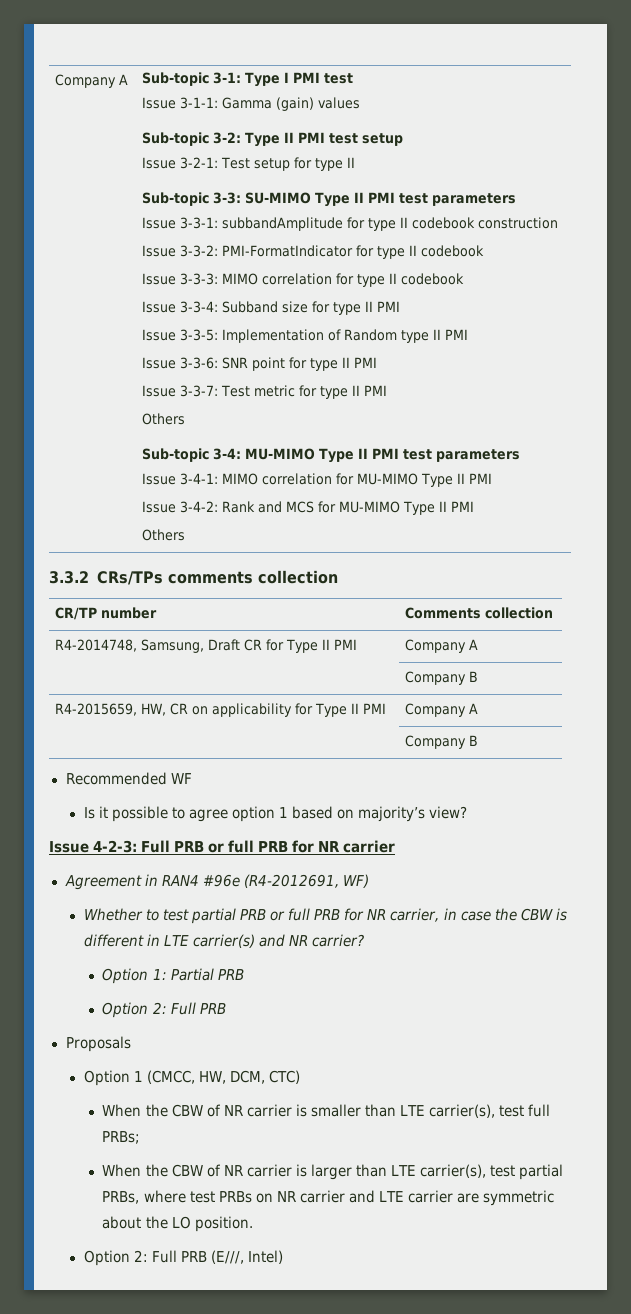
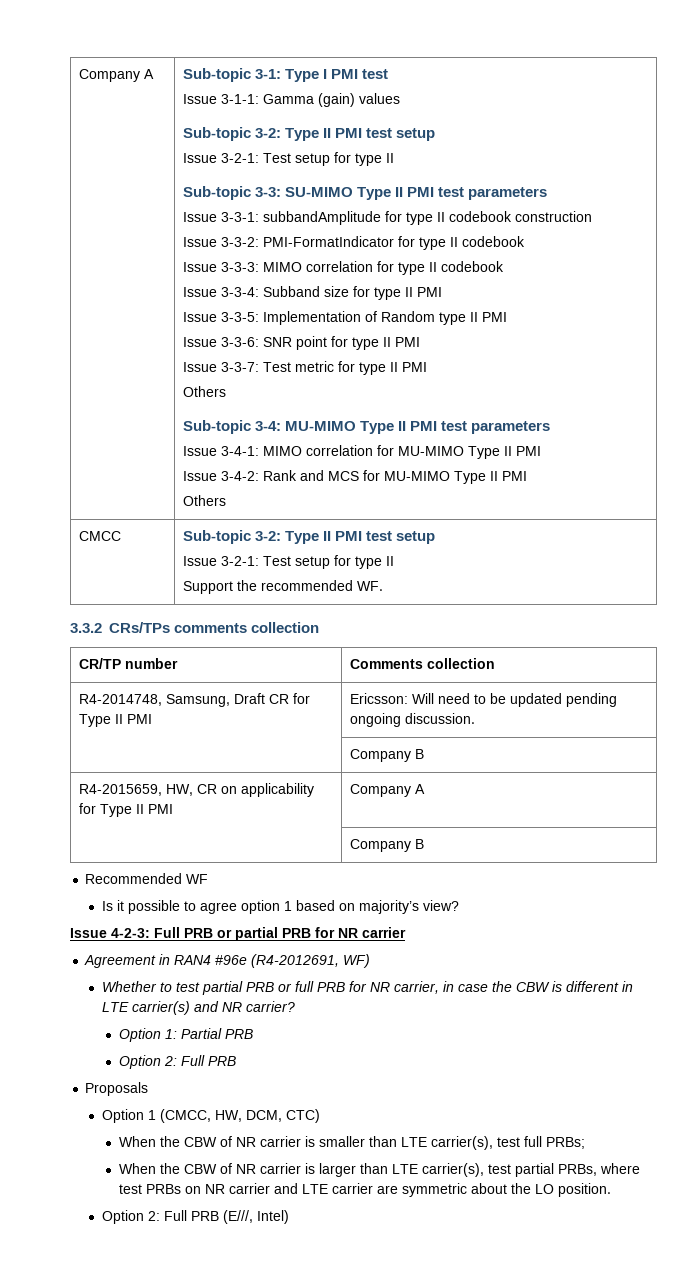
(186, 535) none -> [78,531,121,541] [182,530,436,544] [182,555,394,569] [182,580,383,594] // CMCC | Sub-topic 3-2: Type II PMI test setup // Issue 3-2-1: Test setup for type II // Support the recommended WF.
[405,639,479,653] Company A -> [349,693,617,707] [349,713,475,727] Ericsson: Will need to be updated pending ongoing discussion.
[228,840,255,853] full -> [235,927,278,941] partial

